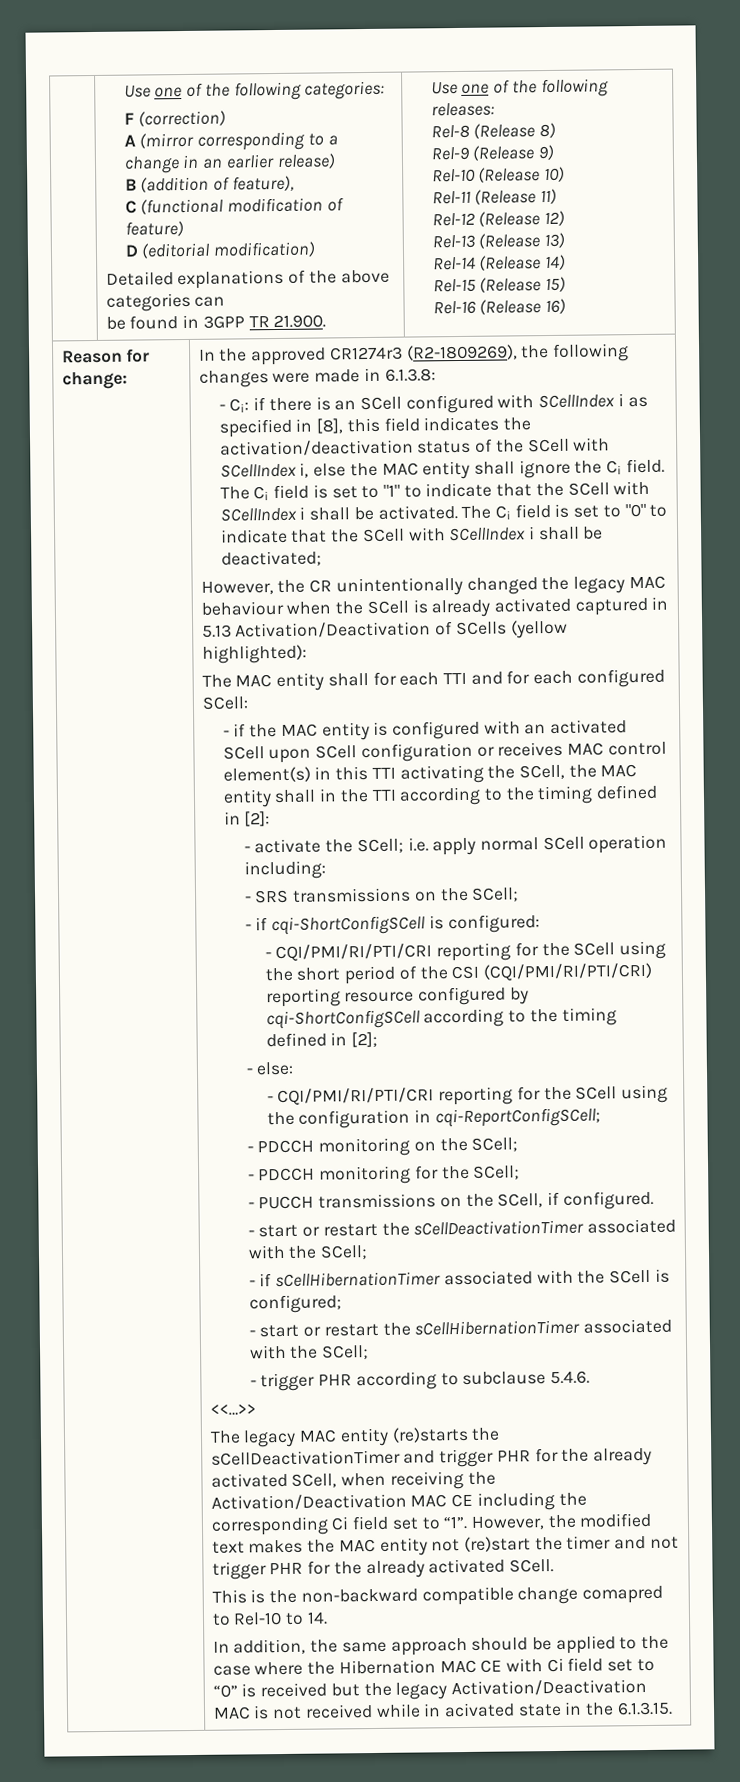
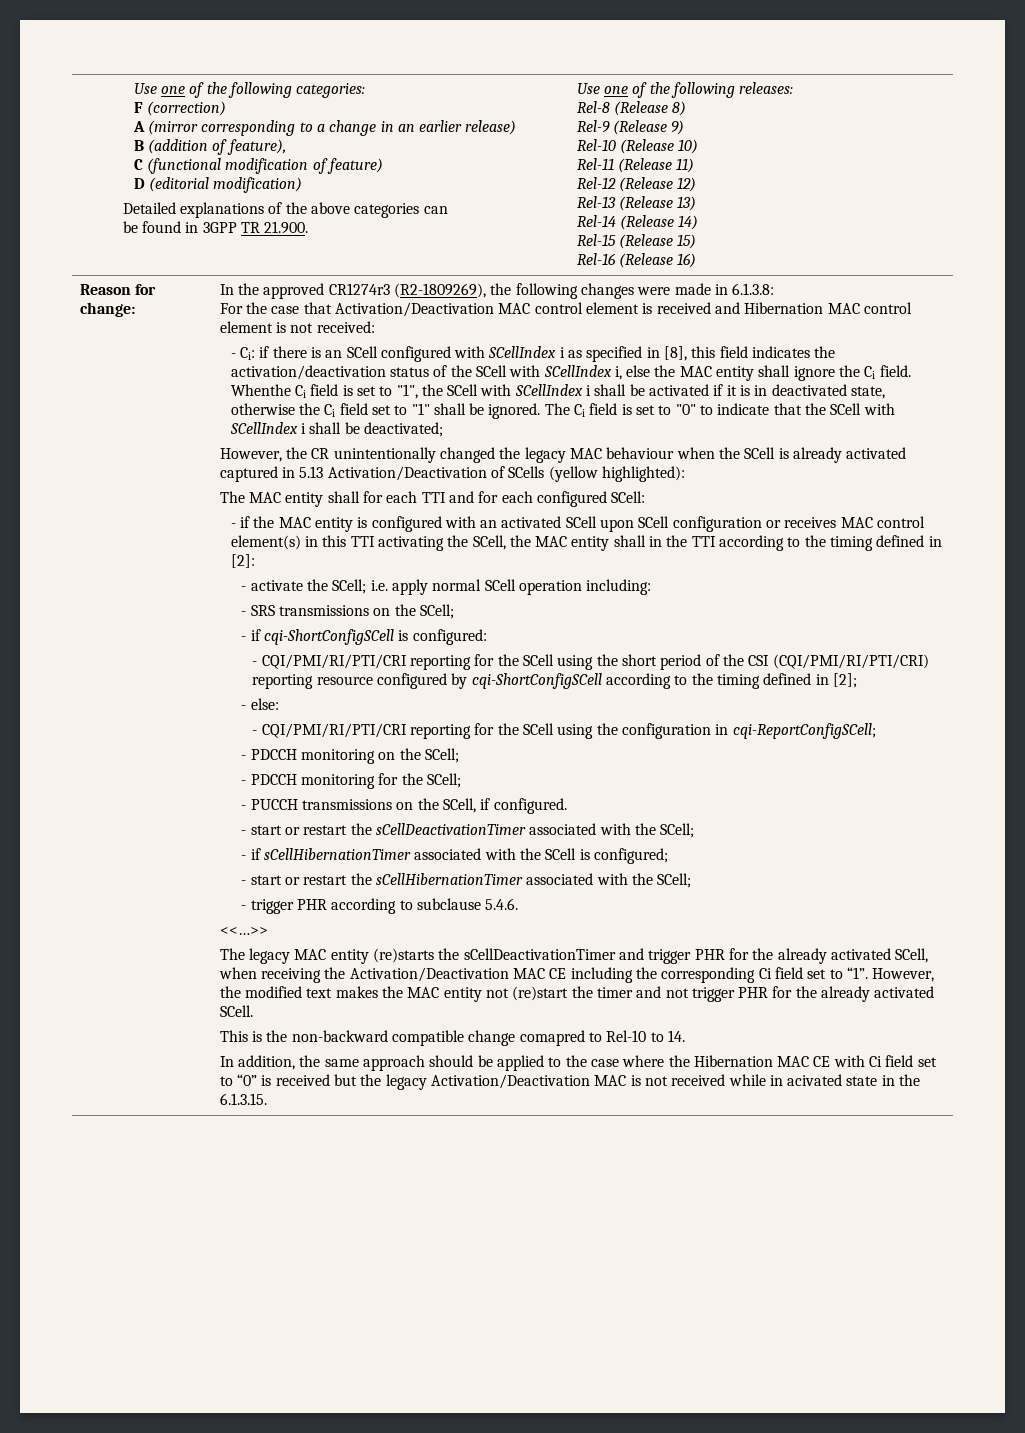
(436, 375) none -> [219,302,912,317] [219,321,375,333] // For the case that Activation/Deactivation MAC control element is received and Hibernation MAC control element is not received:
[219,480,651,501] [219,505,458,522] The Ci field is set to "1" to indicate that the SCell with SCellIndex i shall be activated. -> [230,384,885,399] [230,403,541,419] Whenthe Ci field is set to "1", the SCell with SCellIndex i shall be activated if it is in deactivated state, otherwise the Ci field set to "1" shall be ignored.

